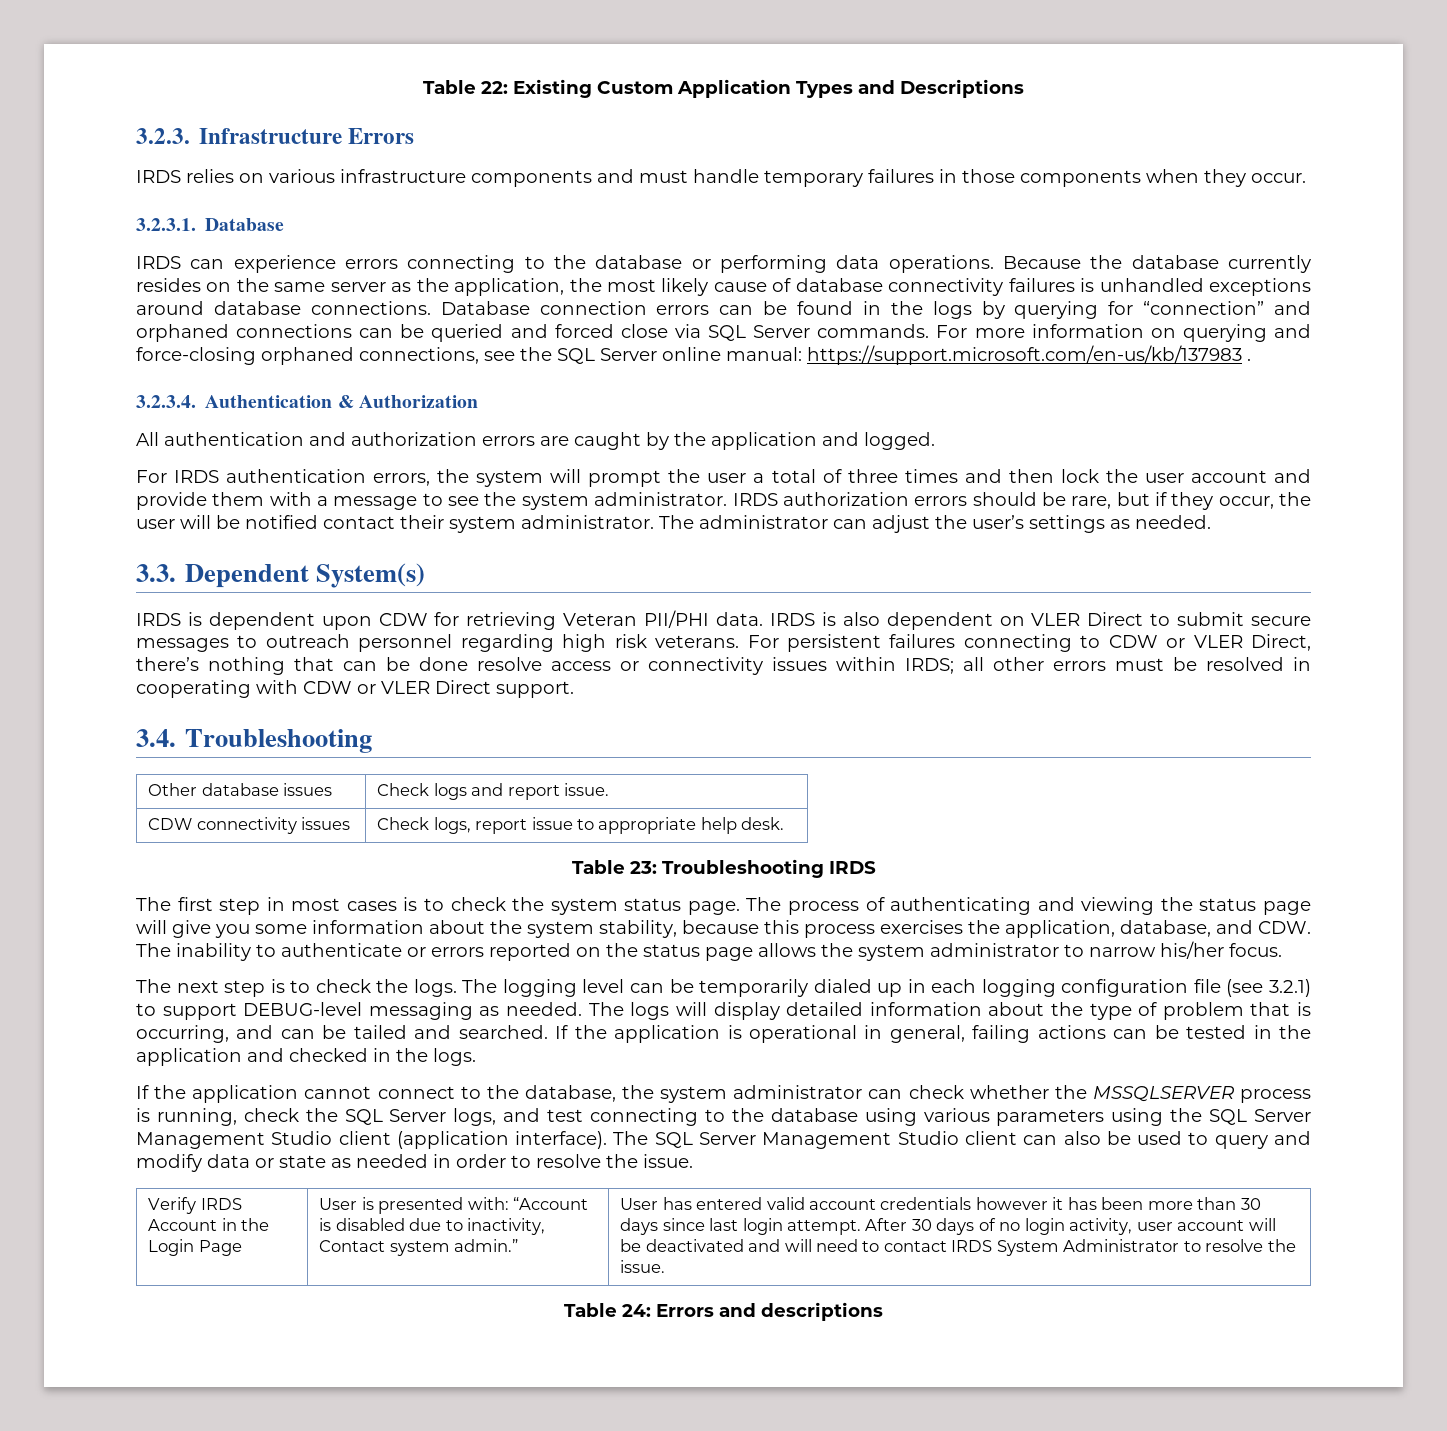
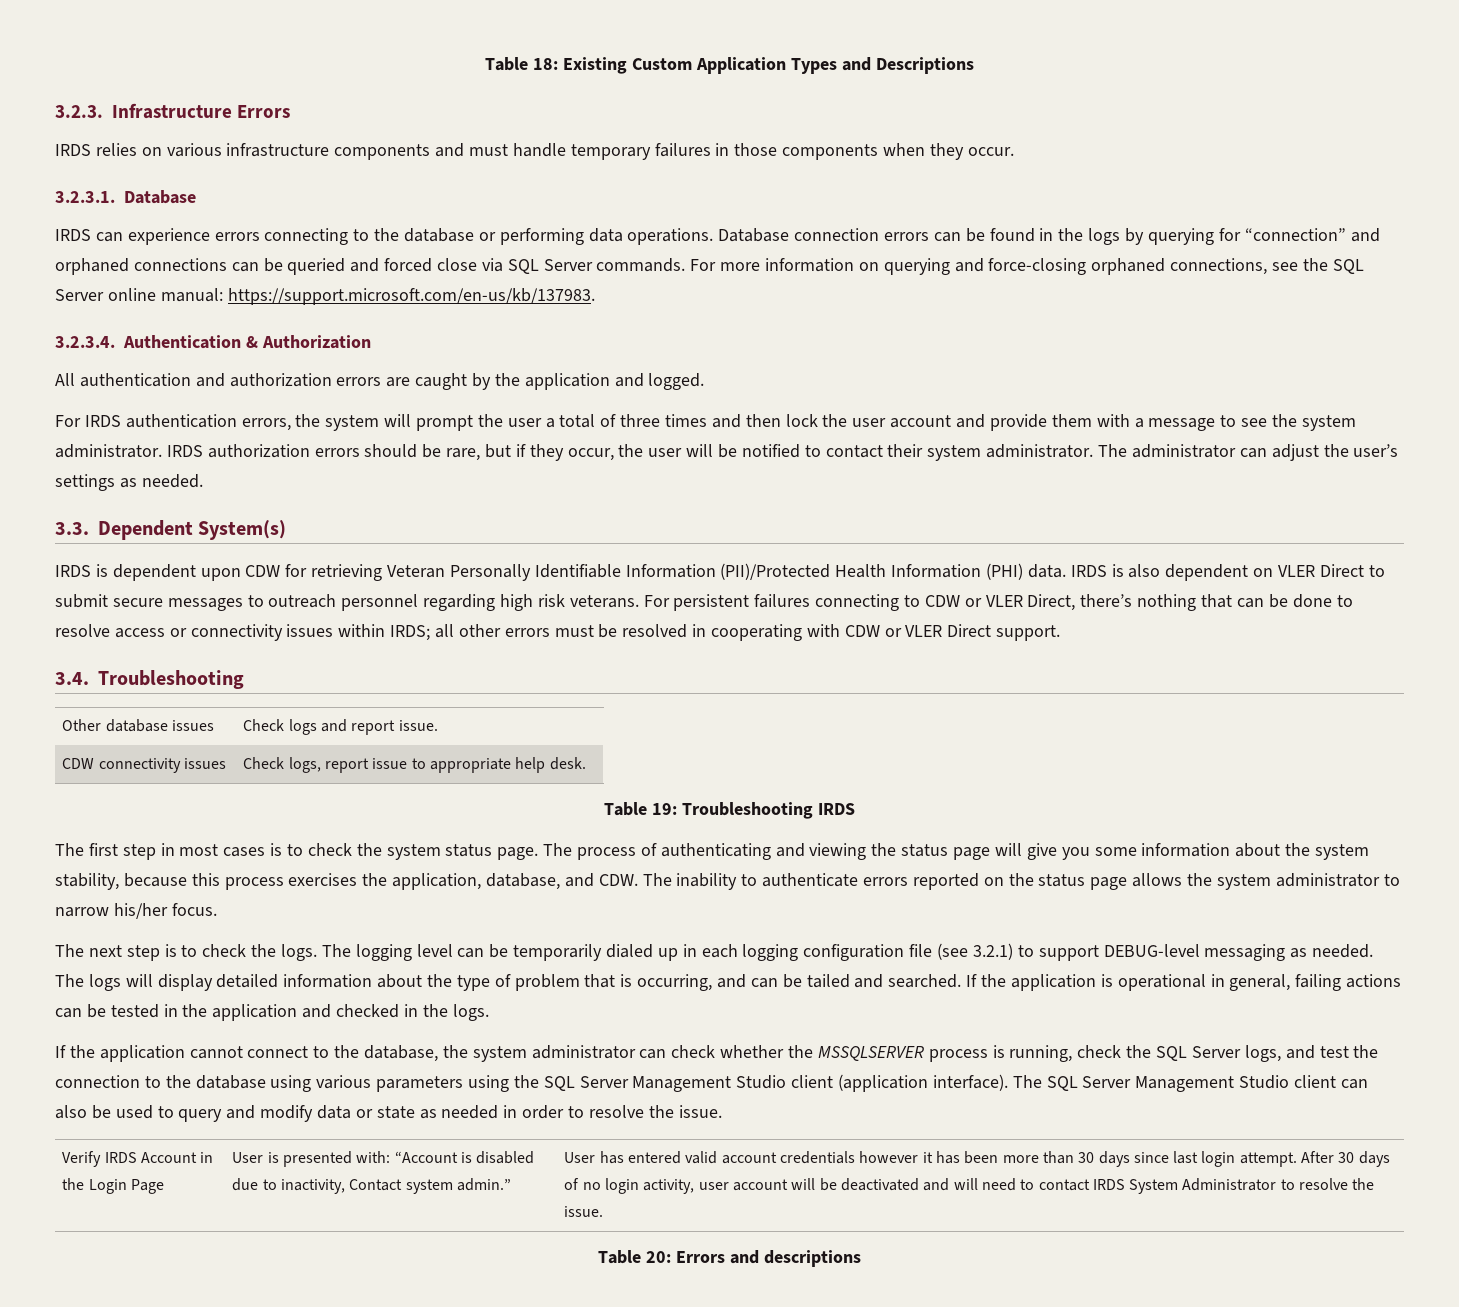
[423,80,508,94] Table 22: -> [485,57,559,71] Table 18:
[1003,255,1312,273] [136,278,1311,296] [136,301,431,315] Because the database currently resides on the same server as the application, the most likely cause of database connectivity failures is unhandled exceptions around database connections. -> (714, 236) none
[807,345,1251,365] https://support.microsoft.com/en-us/kb/137983 . -> [227,288,595,305] https://support.microsoft.com/en-us/kb/137983.
(318, 522) none -> [804,445,821,457] to
[644,610,710,628] PII/PHI -> [449,563,1024,581] Personally Identifiable Information (PII)/Protected Health Information (PHI)
(468, 664) none -> [1336,595,1353,607] to
[629,861,657,874] 23: -> [652,803,678,815] 19:
[407,947,426,957] or -> (859, 880) none
[590,1108,699,1126] connecting -> [1353,1045,1379,1058] [55,1075,140,1088] the connection
[622,1304,651,1317] 24: -> [646,1251,672,1263] 20:

